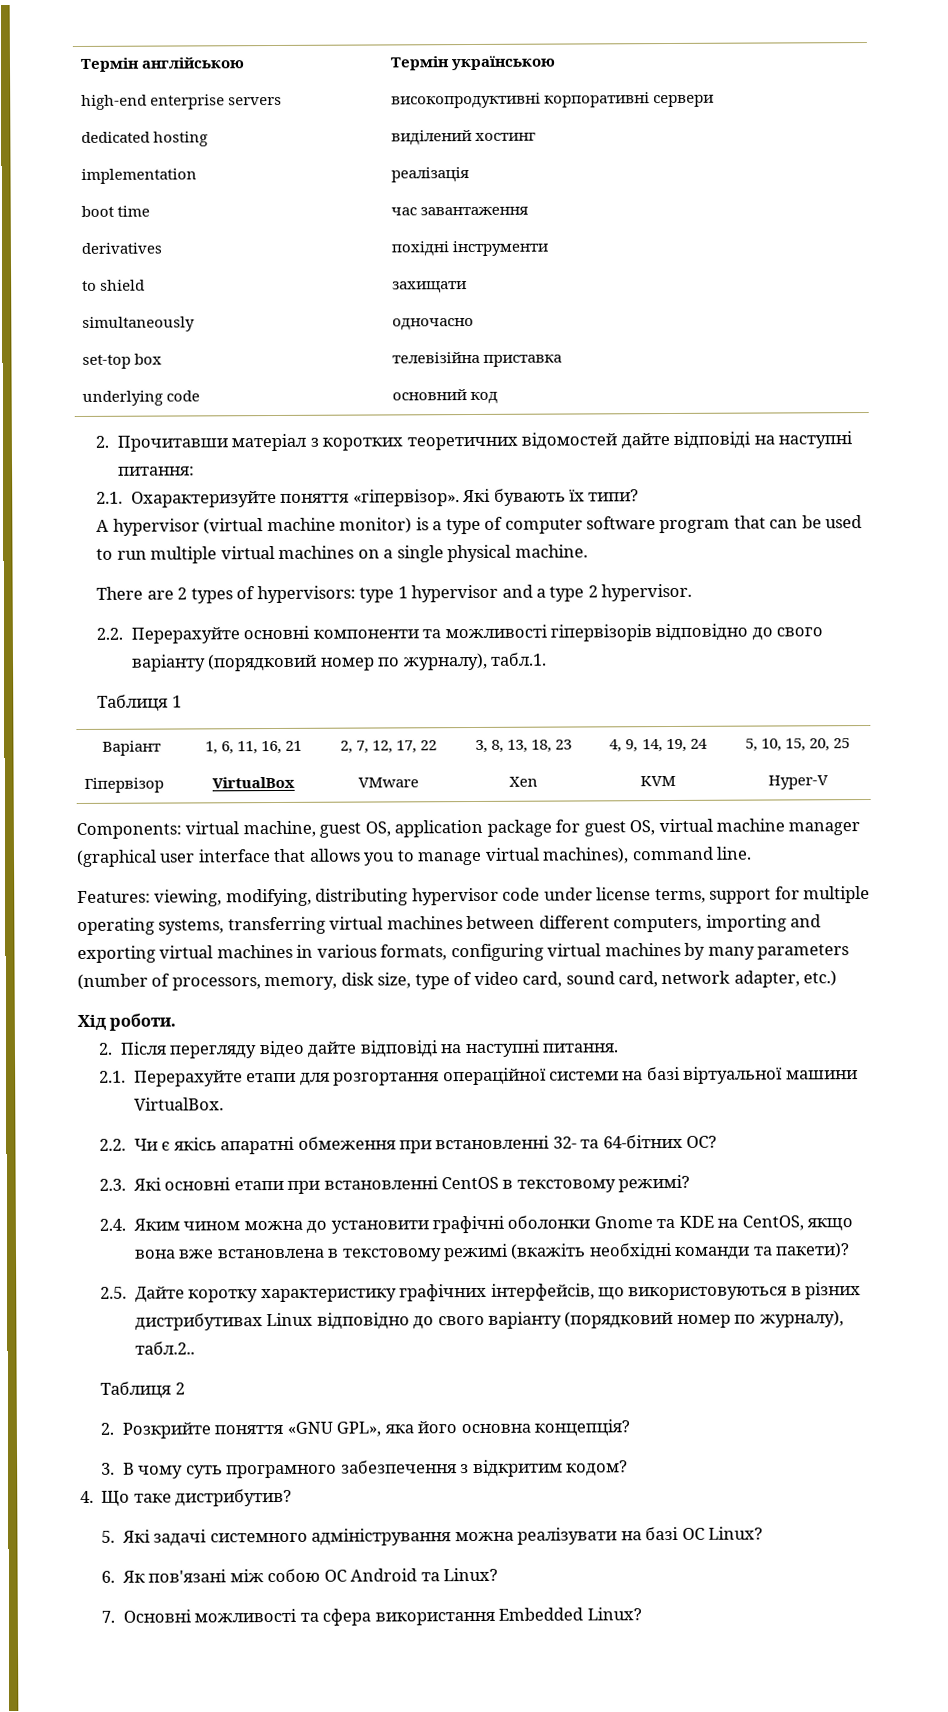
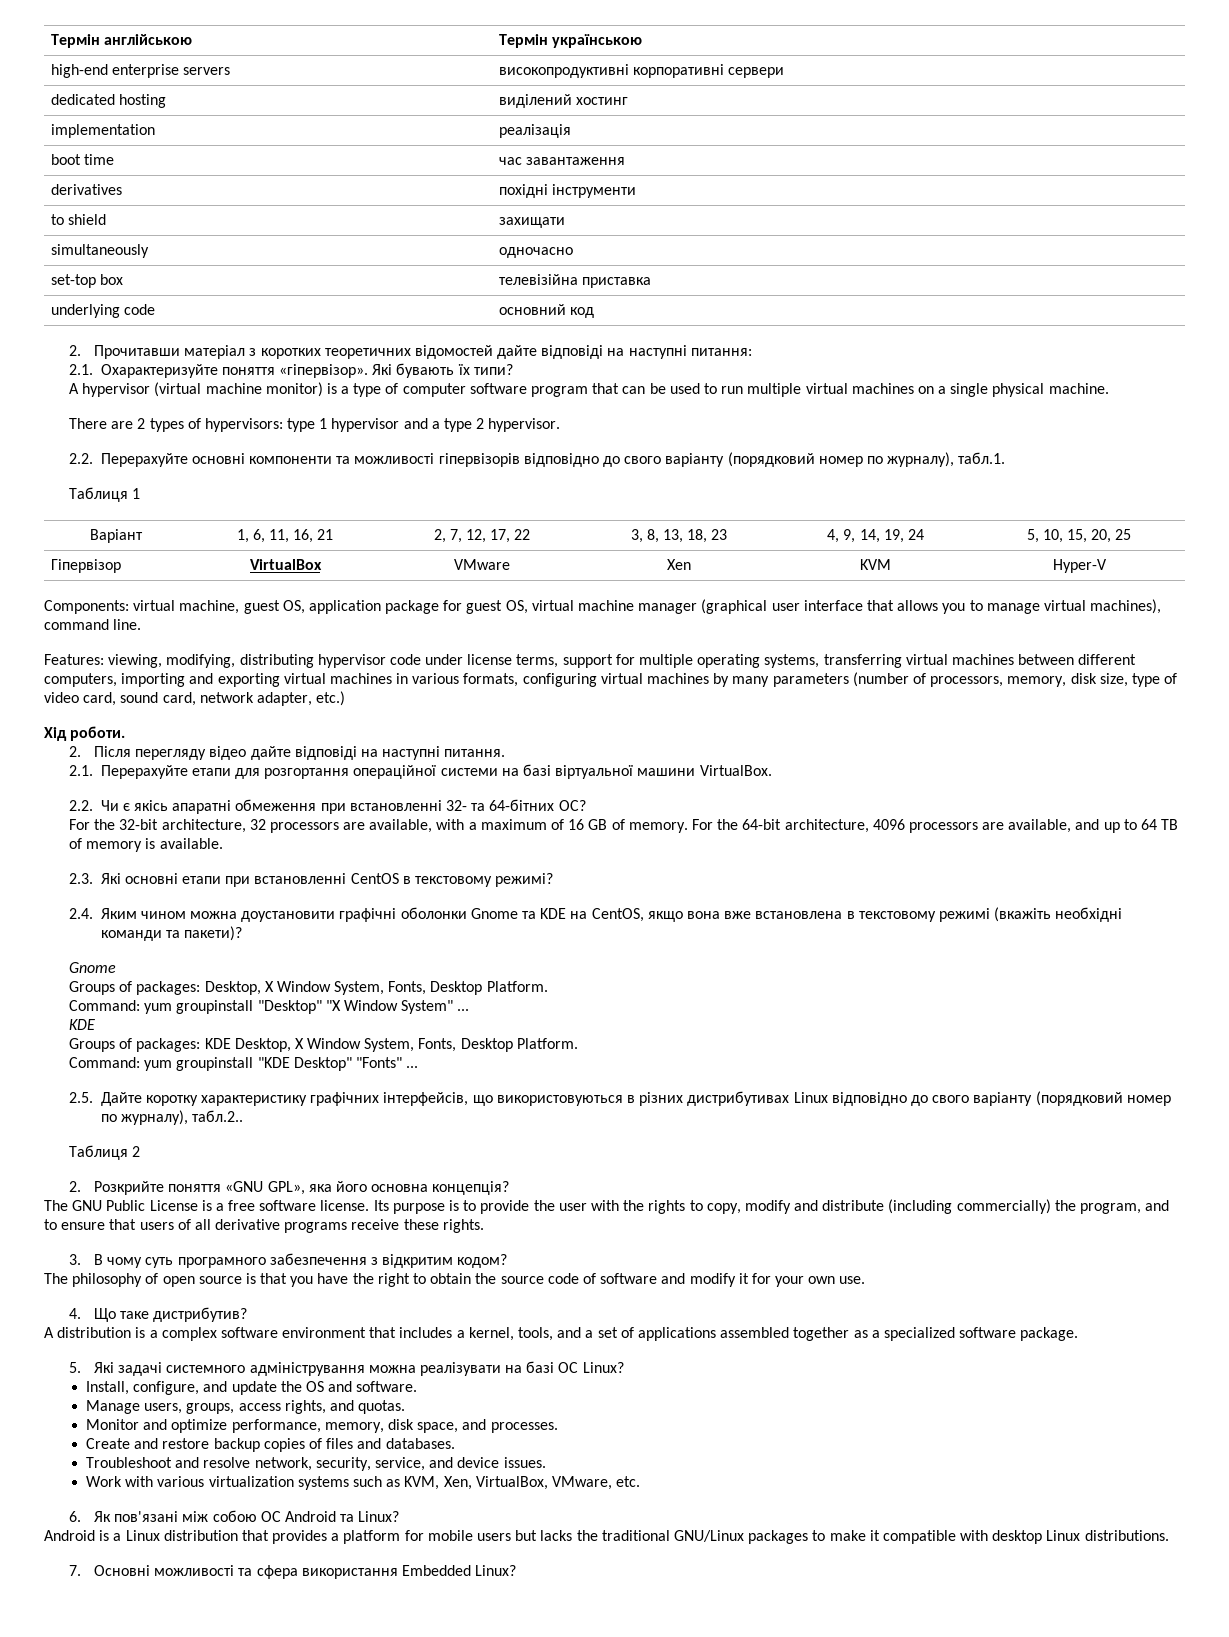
(718, 1141) none -> [68,819,1179,833] [68,838,223,852] // For the 32-bit architecture, 32 processors are available, with a maximum of 16 GB of memory. For the 64-bit architecture, 4096 processors are available, and up to 64 TB of memory is available.
[306,1220,429,1234] до установити -> [241,911,336,922] доустановити
(851, 1250) none -> [68,962,116,973] [68,981,548,995] [68,1000,470,1014] [68,1019,95,1030] [68,1038,578,1052] [68,1057,419,1071] // Gnome // Groups of packages: Desktop, X Window System, Fonts, Desktop Platform. // Command: yum groupinstall "Desktop" "X Window System" ... // KDE // Groups of packages: KDE Desktop, X Window System, Fonts, Desktop Platform. // Command: yum groupinstall "KDE Desktop" "Fonts" ...
(631, 1428) none -> [44,1199,1170,1214] [44,1219,484,1233] // The GNU Public License is a free software license. Its purpose is to provide the user with the rights to copy, modify and distribute (including commercially) the program, and to ensure that users of all derivative programs receive these rights.
[80,1488,293,1507] 4. Що таке дистрибутив? -> [44,1273,866,1287] [68,1307,248,1322] [44,1327,1079,1341] The philosophy of open source is that you have the right to obtain the source code of software and modify it for your own use. // 4. Що таке дистрибутив? // A distribution is a complex software environment that includes a kernel, tools, and a set of applications assembled together as a specialized software package.
(763, 1533) none -> [86,1381,418,1395] [86,1400,406,1414] [86,1419,558,1433] [86,1438,455,1452] [86,1457,546,1471] [86,1476,641,1490] // Install, configure, and update the OS and software. // Manage users, groups, access rights, and quotas. // Monitor and optimize performance, memory, disk space, and processes. // Create and restore backup copies of files and databases. // Troubleshoot and resolve network, security, service, and device issues. // Work with various virtualization systems such as KVM, Xen, VirtualBox, VMware, etc.
(499, 1574) none -> [44,1530,1169,1544] // Android is a Linux distribution that provides a platform for mobile users but lacks the traditional GNU/Linux packages to make it compatible with desktop Linux distributions.

